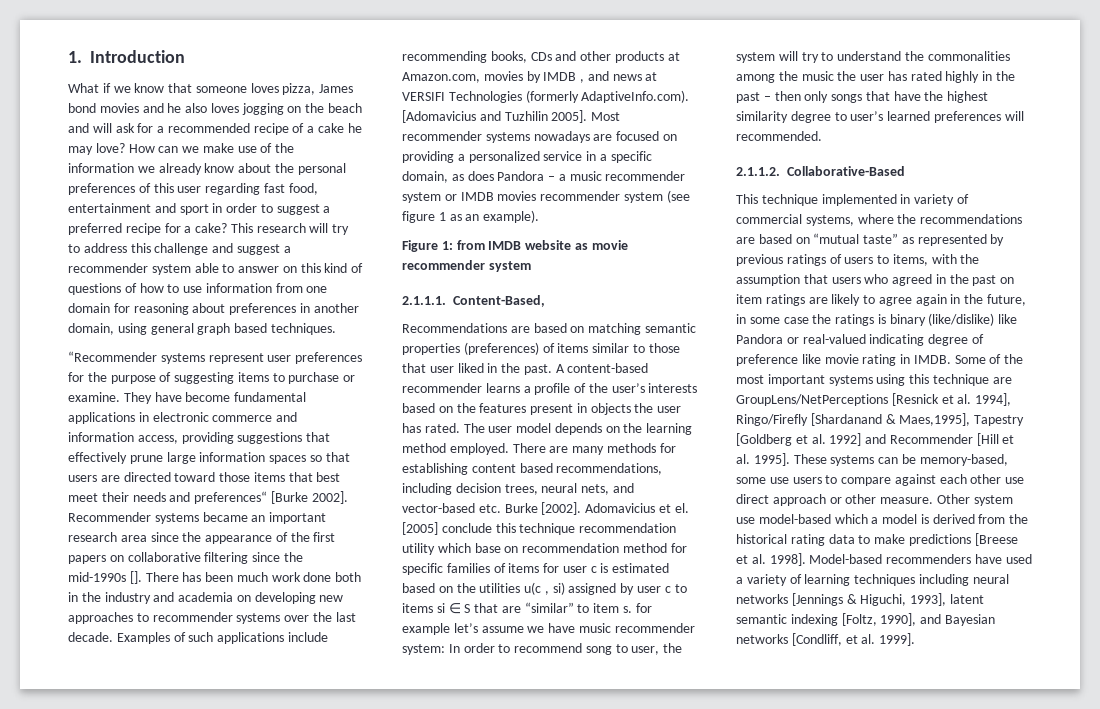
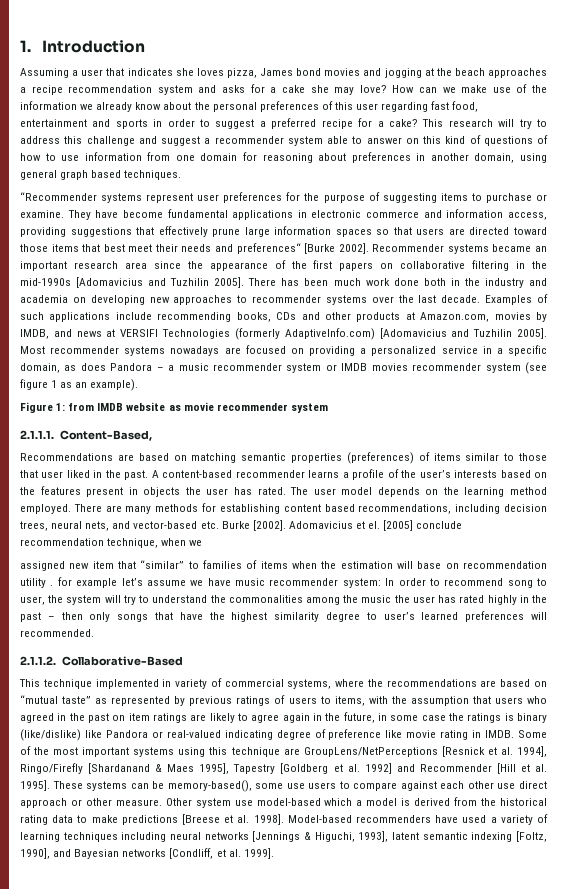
[68,83,247,93] What if we know that someone -> [20,68,194,78] Assuming a user that indicates she
[167,103,363,115] [68,123,362,135] he also loves jogging on the beach and will ask for a recommended recipe of a cake he -> [384,68,547,78] [20,84,329,95] jogging at the beach approaches a recipe recommendation system and asks for a cake she
[179,204,209,215] sport -> [115,119,148,129] sports
[252,552,281,562] since -> [516,261,526,269] in
[129,571,142,584] []. -> [76,277,245,288] [Adomavicius and Tuzhilin 2005].
[543,72,585,83] IMDB , -> [20,329,49,339] IMDB,
[581,90,690,103] AdaptiveInfo.com). -> [284,328,375,340] AdaptiveInfo.com)
[495,523,677,535] [402,543,687,555] [402,563,670,575] [402,582,687,595] [402,602,633,614] this technique recommendation utility which base on recommendation method for specific families of items for user c is estimated based on the utilities u(c , si) assigned by user c to items si ∈ S that are “similar” to item s. -> [20,538,203,548] [20,560,547,571] [20,578,54,588] recommendation technique, when we // assigned new item that “similar” to families of items when the estimation will base on recommendation utility .
[899,413,971,426] Maes,1995], -> [167,763,230,774] Maes 1995],
[919,454,1008,466] memory-based, -> [167,780,252,792] memory-based(),

